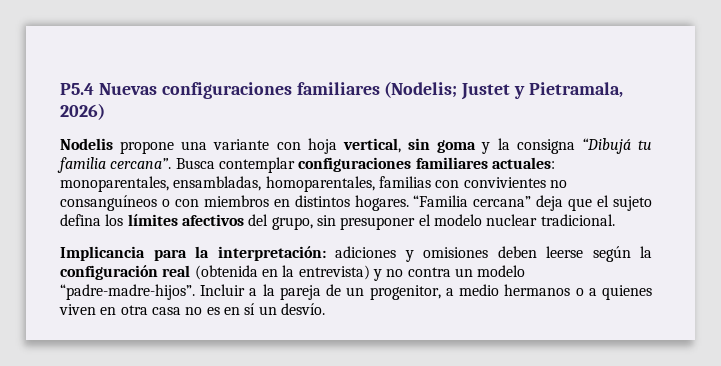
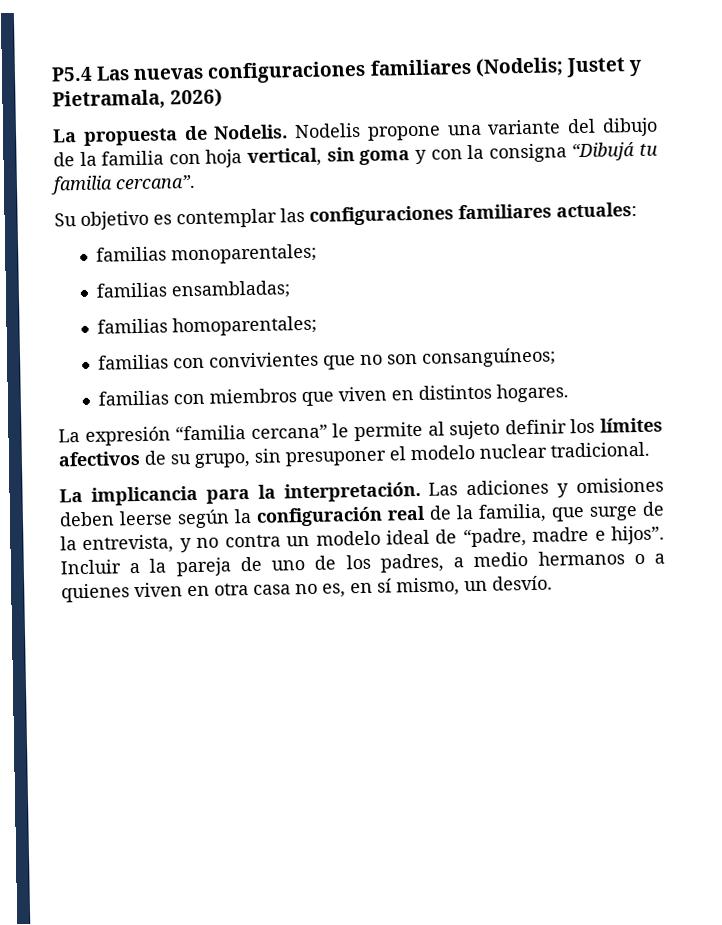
[98,83,157,95] Nuevas -> [96,66,205,81] Las nuevas
[60,138,270,154] Nodelis propone una variante -> [52,117,658,146] [53,150,165,167] La propuesta de Nodelis. Nodelis propone una variante del dibujo de la familia
(491, 148) none -> [430,149,463,160] con
[175,157,555,173] [60,176,567,192] [60,195,652,211] [60,214,101,226] Busca contemplar configuraciones familiares actuales: monoparentales, ensambladas, homoparentales, familias con convivientes no consanguíneos o con miembros en distintos hogares. “Familia cercana” deja que el sujeto defina -> [54,202,637,230] [95,243,317,265] [95,280,291,300] [96,315,317,337] [97,347,556,370] [97,383,569,407] [58,419,567,446] // Su objetivo es contemplar las configuraciones familiares actuales: // familias monoparentales; // familias ensambladas; // familias homoparentales; // familias con convivientes que no son consanguíneos; // familias con miembros que viven en distintos hogares. // La expresión “familia cercana” le permite al sujeto definir
[248,214,269,226] del -> [144,450,192,465] de su
[60,246,326,261] Implicancia para la interpretación: -> [59,481,459,506] La implicancia para la interpretación. Las
[194,265,370,280] (obtenida en la entrevista) -> [429,501,665,523] [60,534,175,555] de la familia, que surge de la entrevista,
[60,284,195,300] “padre-madre-hijos”. -> [385,525,665,548] ideal de “padre, madre e hijos”.
[346,285,441,300] un progenitor, -> [271,553,444,573] uno de los padres,
[206,307,220,315] es -> [322,583,346,598] es,
(256, 309) none -> [396,577,460,597] mismo,

